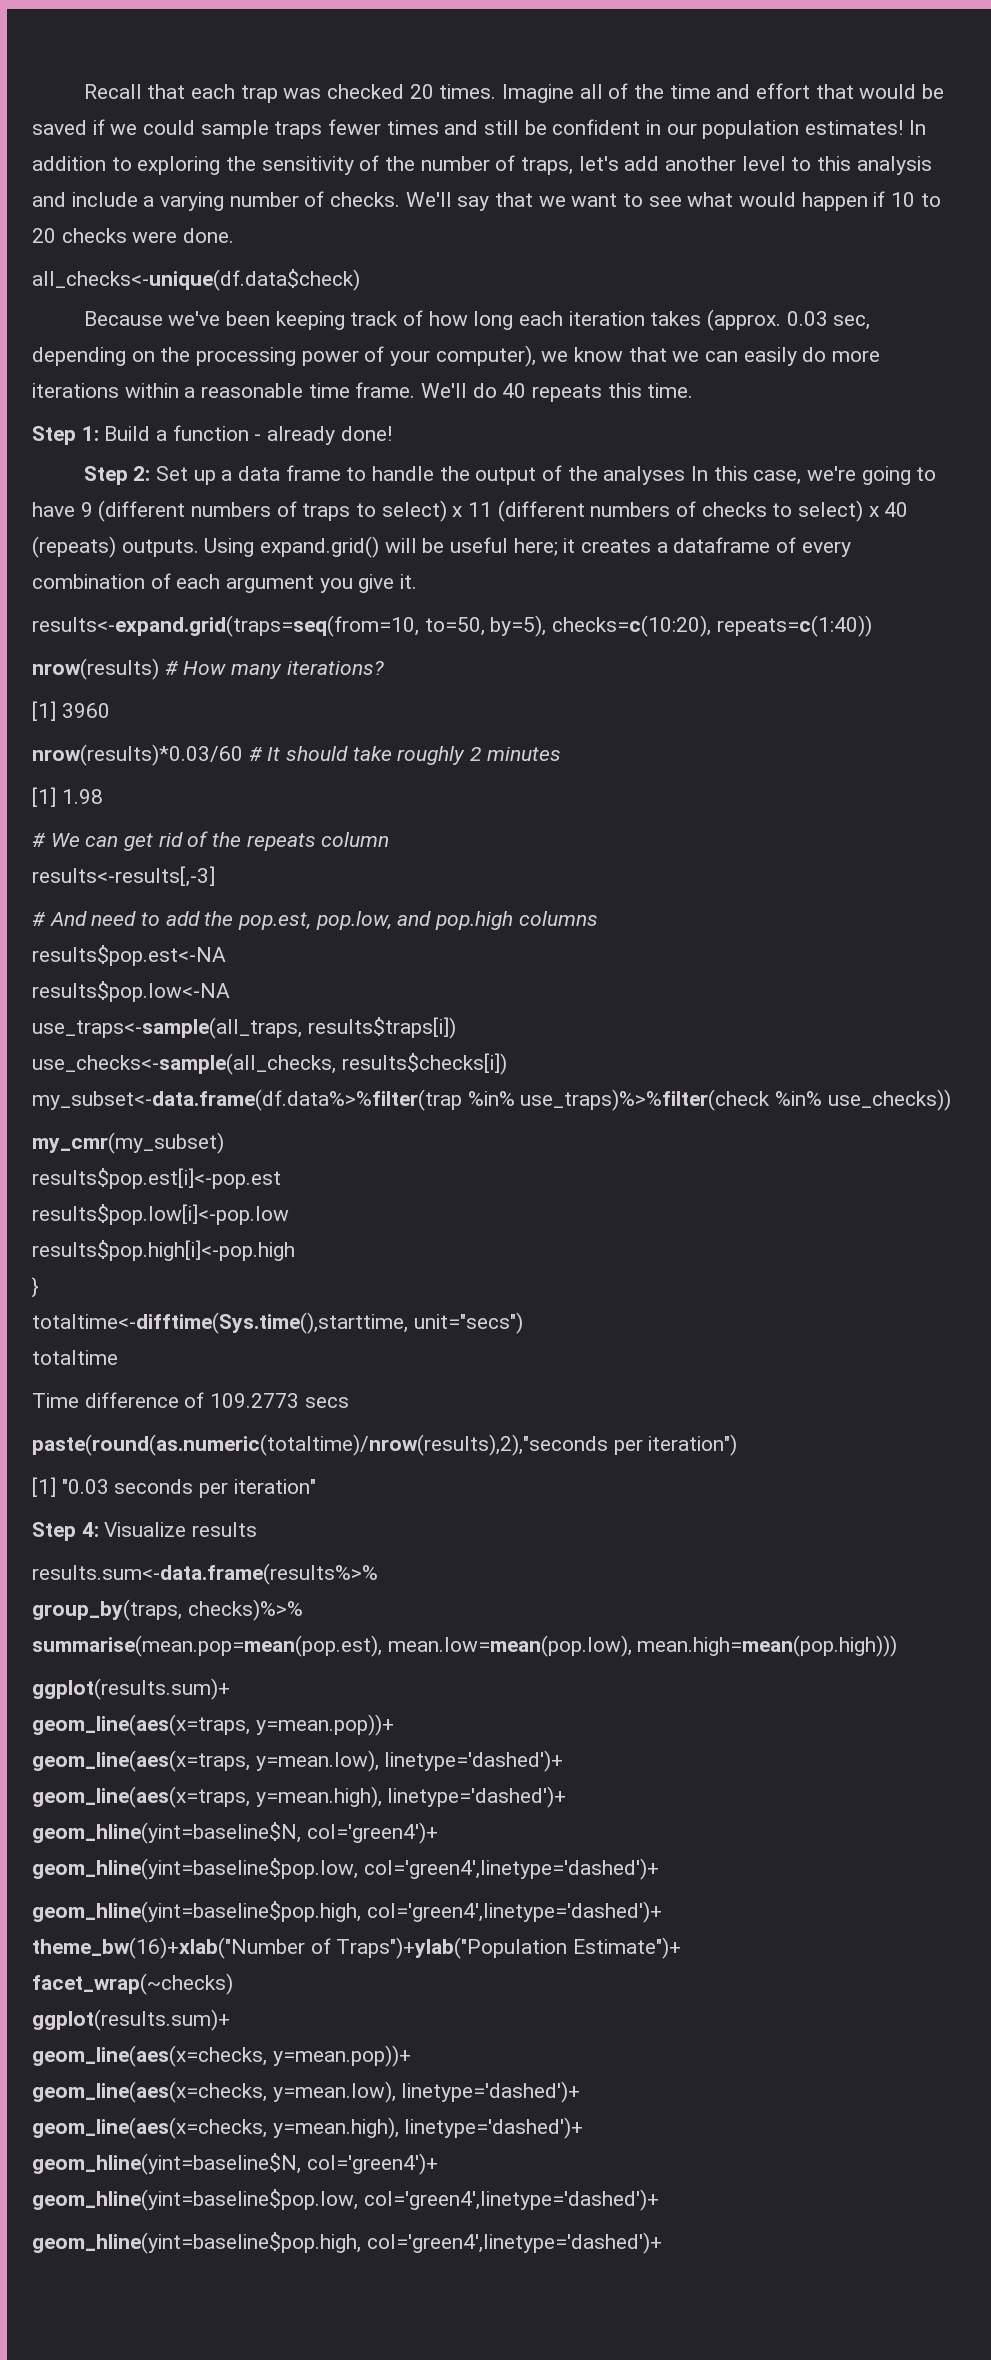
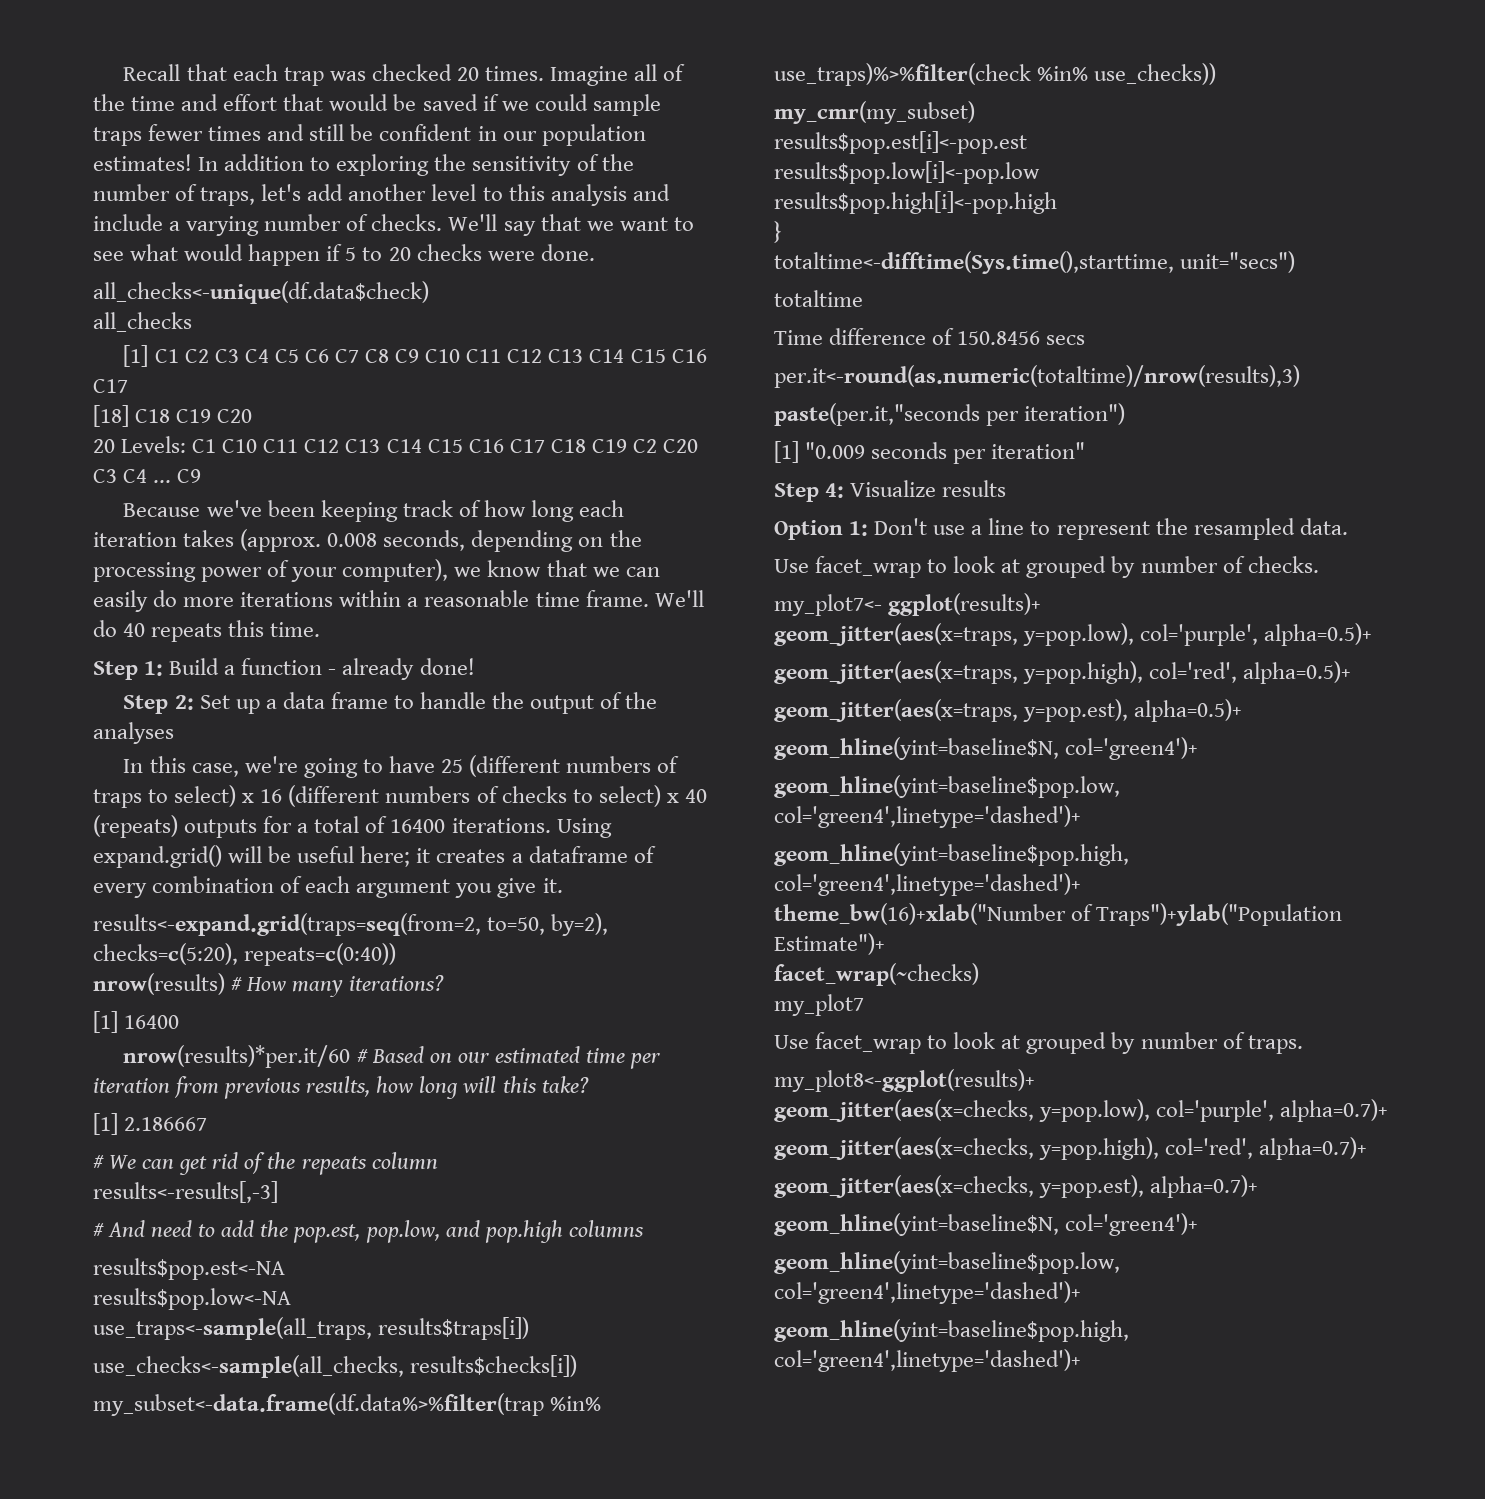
[891,192,916,207] 10 -> [345,247,357,261] 5
(360, 280) none -> [93,312,192,332] [123,345,707,367] [93,379,128,393] [93,405,253,427] [93,436,699,453] [93,469,202,483] // all_checks // [1] C1 C2 C3 C4 C5 C6 C7 C8 C9 C10 C11 C12 C13 C14 C15 C16 C17 // [18] C18 C19 C20 // 20 Levels: C1 C10 C11 C12 C13 C14 C15 C16 C17 C18 C19 C2 C20 C3 C4 ... C9
[786,311,871,330] 0.03 sec, -> [327,530,466,551] 0.008 seconds,
(686, 475) none -> (174, 733) //
[80,502,93,517] 9 -> [440,759,463,773] 25
[468,502,493,517] 11 -> [260,789,283,803] 16
[121,539,199,557] outputs. -> [184,816,551,838] outputs for a total of 16400 iterations.
[32,615,872,637] results<-expand.grid(traps=seq(from=10, to=50, by=5), checks=c(10:20), repeats=c(1:40)) -> [93,913,609,936] [93,943,397,966] results<-expand.grid(traps=seq(from=2, to=50, by=2), checks=c(5:20), repeats=c(0:40))
[61,703,110,718] [32,744,561,766] [32,787,103,807] 3960 // nrow(results)*0.03/60 # It should take roughly 2 minutes // [1] 1.98 -> [124,1015,180,1029] [123,1045,661,1069] [93,1076,589,1099] [93,1113,208,1135] 16400 // nrow(results)*per.it/60 # Based on our estimated time per iteration from previous results, how long will this take? // [1] 2.186667
[210,1393,300,1408] 109.2773 -> [957,331,1041,345] 150.8456
[32,1434,608,1456] paste(round(as.numeric(totaltime)/nrow(results),2),"seconds -> [774,365,1300,388] [774,403,980,426] per.it<-round(as.numeric(totaltime)/nrow(results),3) // paste(per.it,"seconds
[61,1479,109,1494] "0.03 -> [805,442,866,459] "0.009
[32,1563,378,1585] [32,1599,303,1621] [32,1635,898,1657] [32,1678,230,1700] [32,1714,394,1736] [32,1750,564,1772] [32,1786,567,1808] results.sum<-data.frame(results%>% // group_by(traps, checks)%>% // summarise(mean.pop=mean(pop.est), mean.low=mean(pop.low), mean.high=mean(pop.high))) // ggplot(results.sum)+ // geom_line(aes(x=traps, y=mean.pop))+ // geom_line(aes(x=traps, y=mean.low), linetype='dashed')+ // geom_line(aes(x=traps, y=mean.high), linetype='dashed')+ -> [774,518,1348,540] [774,556,1319,578] [774,593,1042,616] [774,623,1373,646] [774,661,1352,684] [774,699,1243,722] Option 1: Don't use a line to represent the resampled data. // Use facet_wrap to look at grouped by number of checks. // my_plot7<- ggplot(results)+ // geom_jitter(aes(x=traps, y=pop.low), col='purple', alpha=0.5)+ // geom_jitter(aes(x=traps, y=pop.high), col='red', alpha=0.5)+ // geom_jitter(aes(x=traps, y=pop.est), alpha=0.5)+
[32,2009,230,2031] [32,2045,411,2067] [32,2081,581,2103] [32,2117,584,2139] ggplot(results.sum)+ // geom_line(aes(x=checks, y=mean.pop))+ // geom_line(aes(x=checks, y=mean.low), linetype='dashed')+ // geom_line(aes(x=checks, y=mean.high), linetype='dashed')+ -> [774,994,864,1016] [774,1032,1303,1054] [774,1069,1035,1092] [774,1099,1389,1122] [774,1137,1368,1160] [774,1175,1259,1198] my_plot7 // Use facet_wrap to look at grouped by number of traps. // my_plot8<-ggplot(results)+ // geom_jitter(aes(x=checks, y=pop.low), col='purple', alpha=0.7)+ // geom_jitter(aes(x=checks, y=pop.high), col='red', alpha=0.7)+ // geom_jitter(aes(x=checks, y=pop.est), alpha=0.7)+

